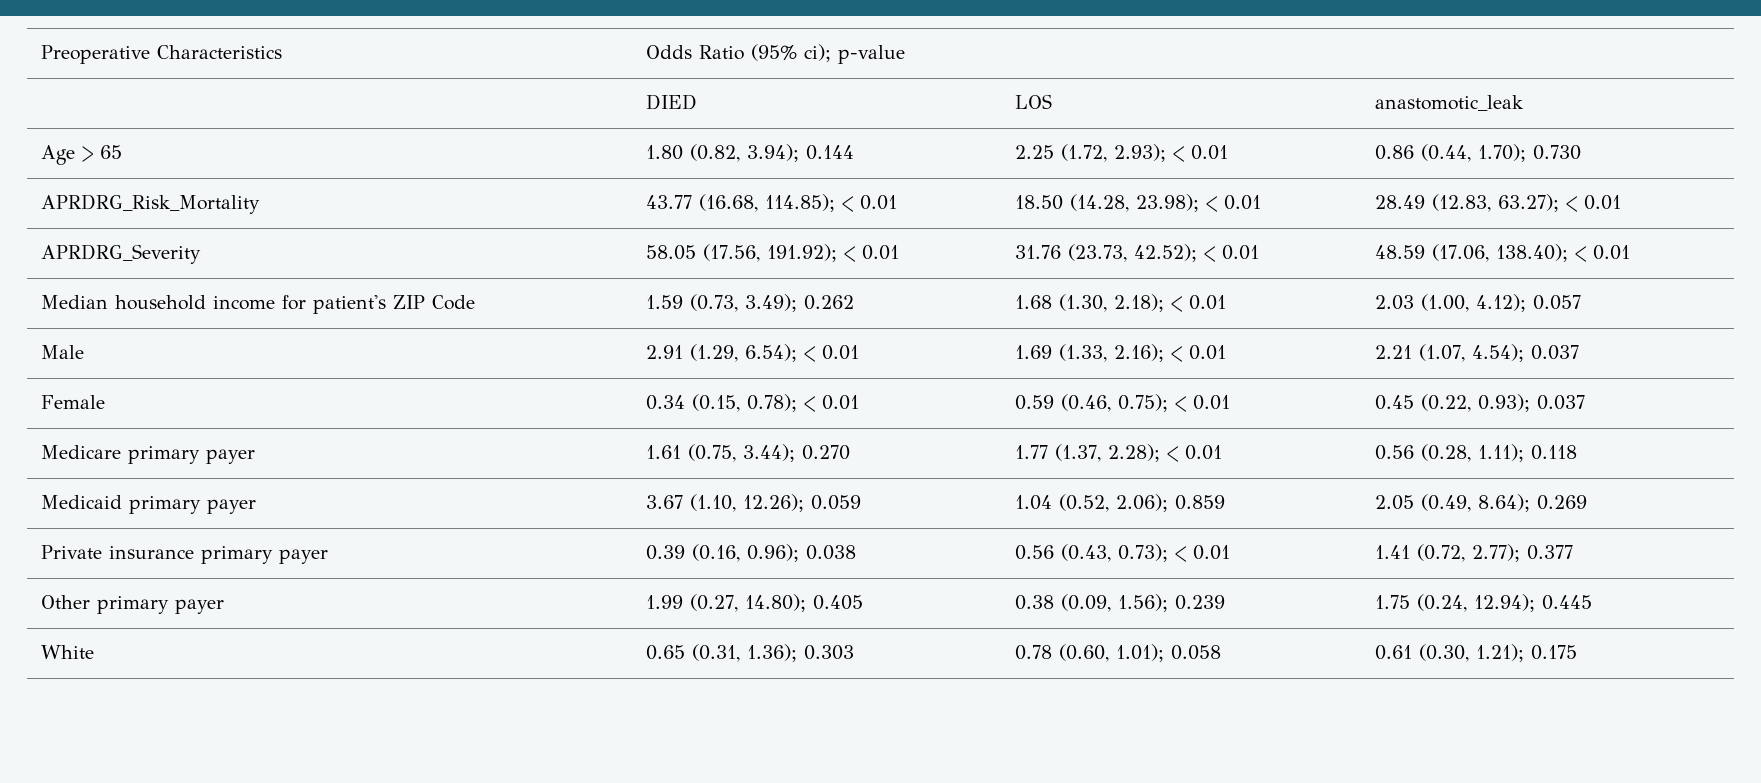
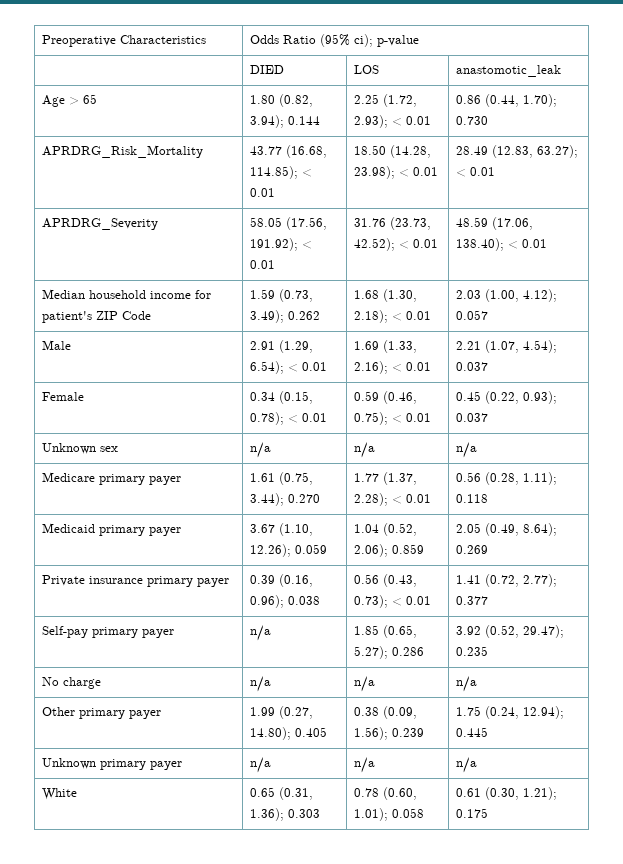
(1586, 402) none -> [42,443,119,454] [250,442,272,458] [354,442,376,458] [456,442,478,458] // Unknown sex | n/a | n/a | n/a
(1574, 552) none -> [42,626,175,638] [250,625,272,641] [354,625,418,638] [354,646,425,659] [456,625,565,638] [456,646,489,656] [42,677,102,689] [250,676,272,692] [354,676,376,692] [456,676,478,692] // Self-pay primary payer | n/a | 1.85 (0.65, 5.27); 0.286 | 3.92 (0.52, 29.47); 0.235 // No charge | n/a | n/a | n/a
(1593, 602) none -> [42,758,183,770] [250,757,272,773] [354,757,376,773] [456,757,478,773] // Unknown primary payer | n/a | n/a | n/a

